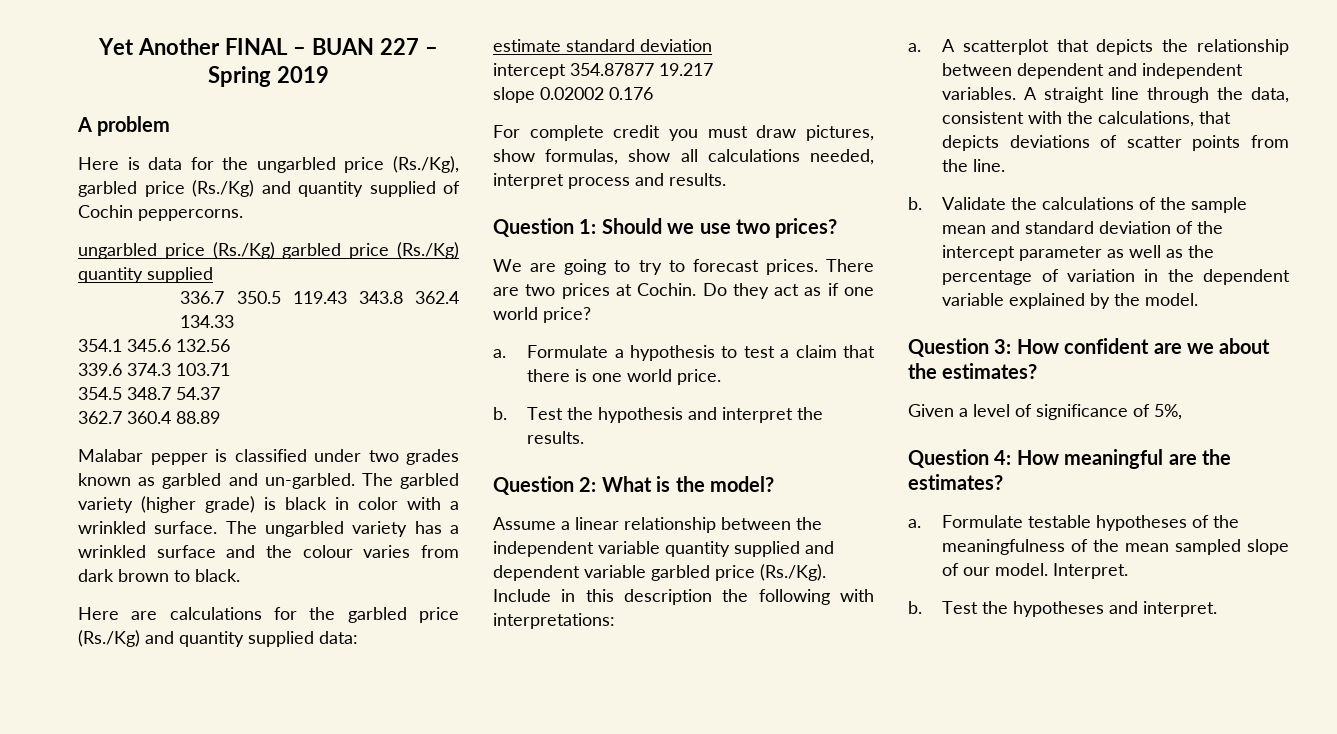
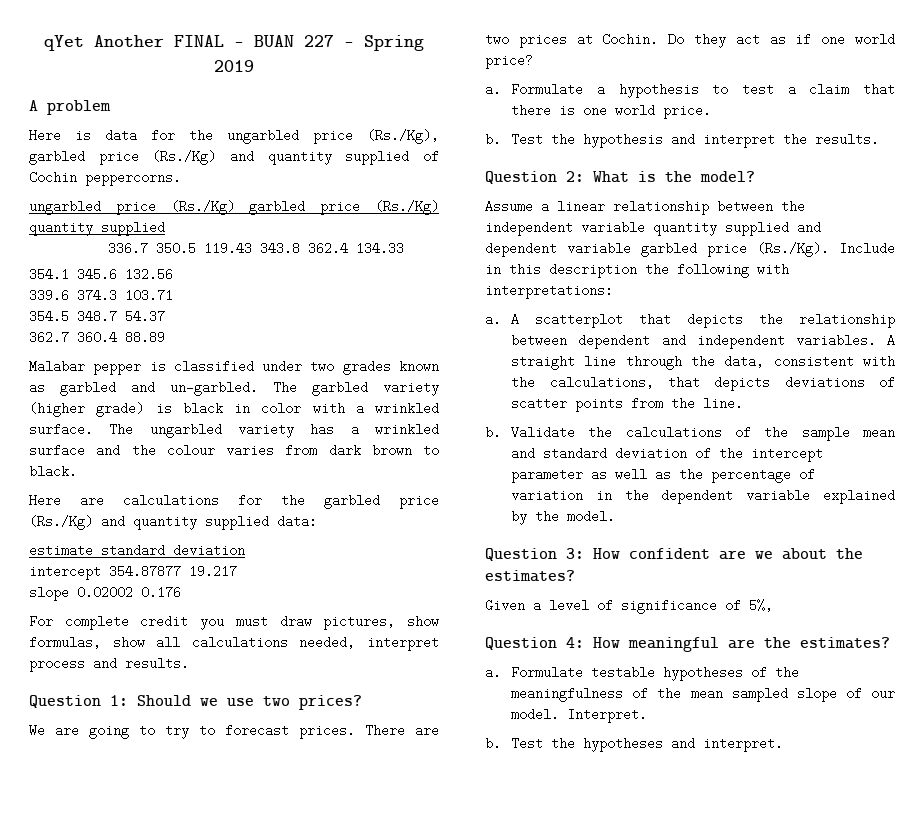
[98,38,135,55] Yet -> [44,35,84,51] qYet

